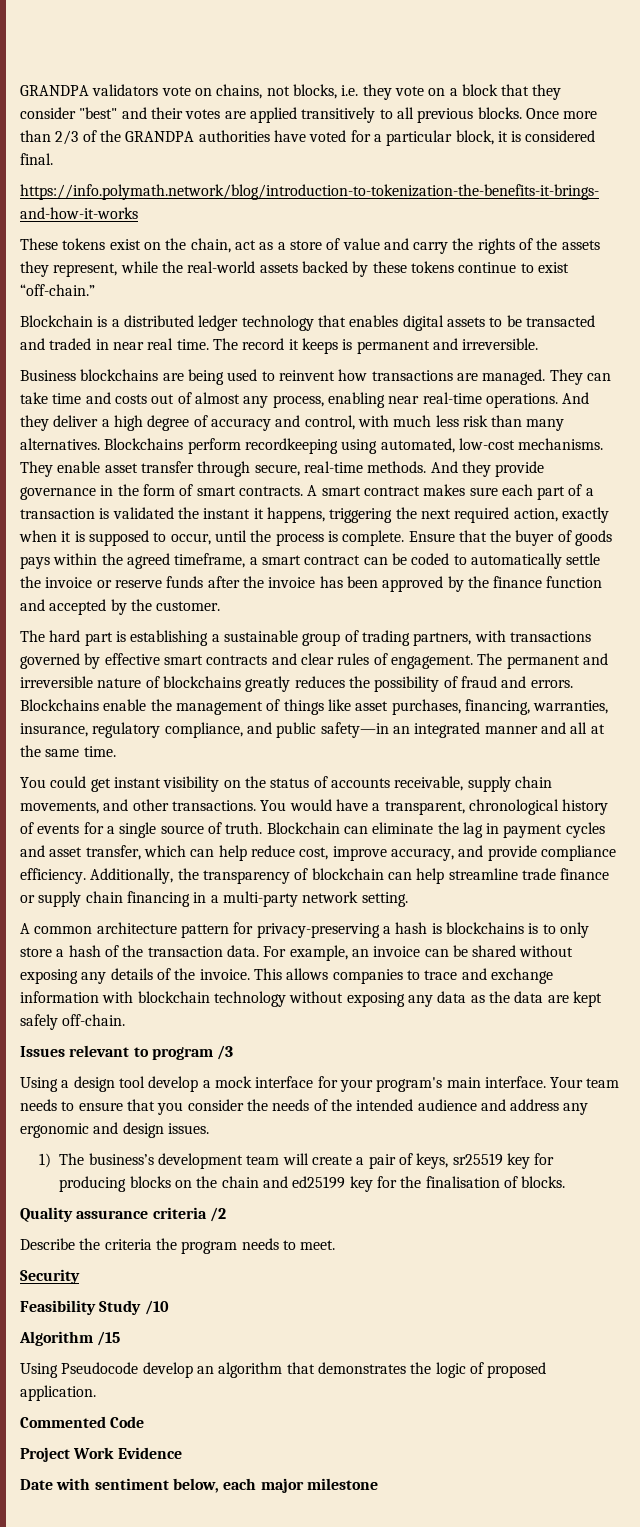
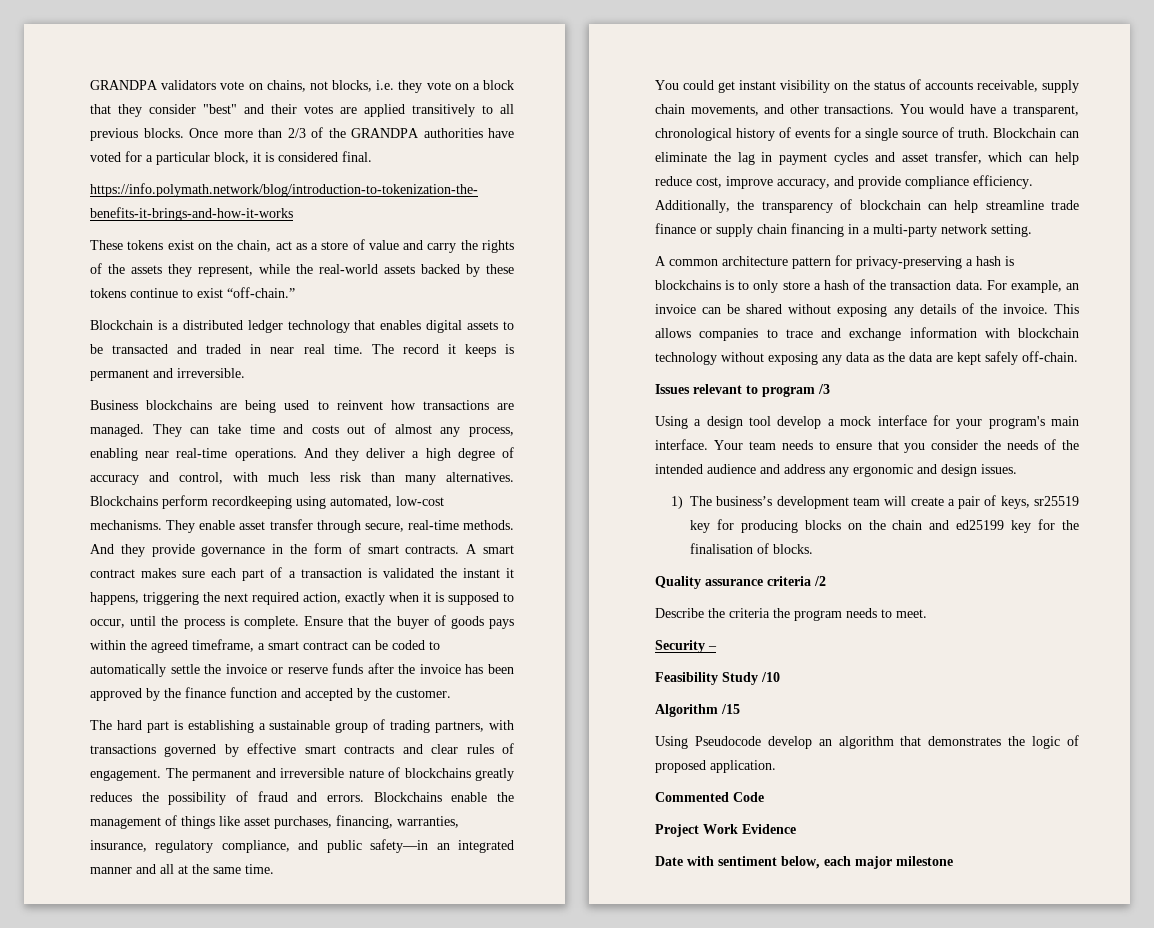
(80, 1276) none -> [708,646,717,650] –

